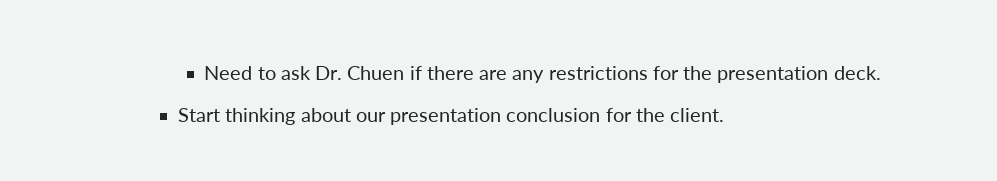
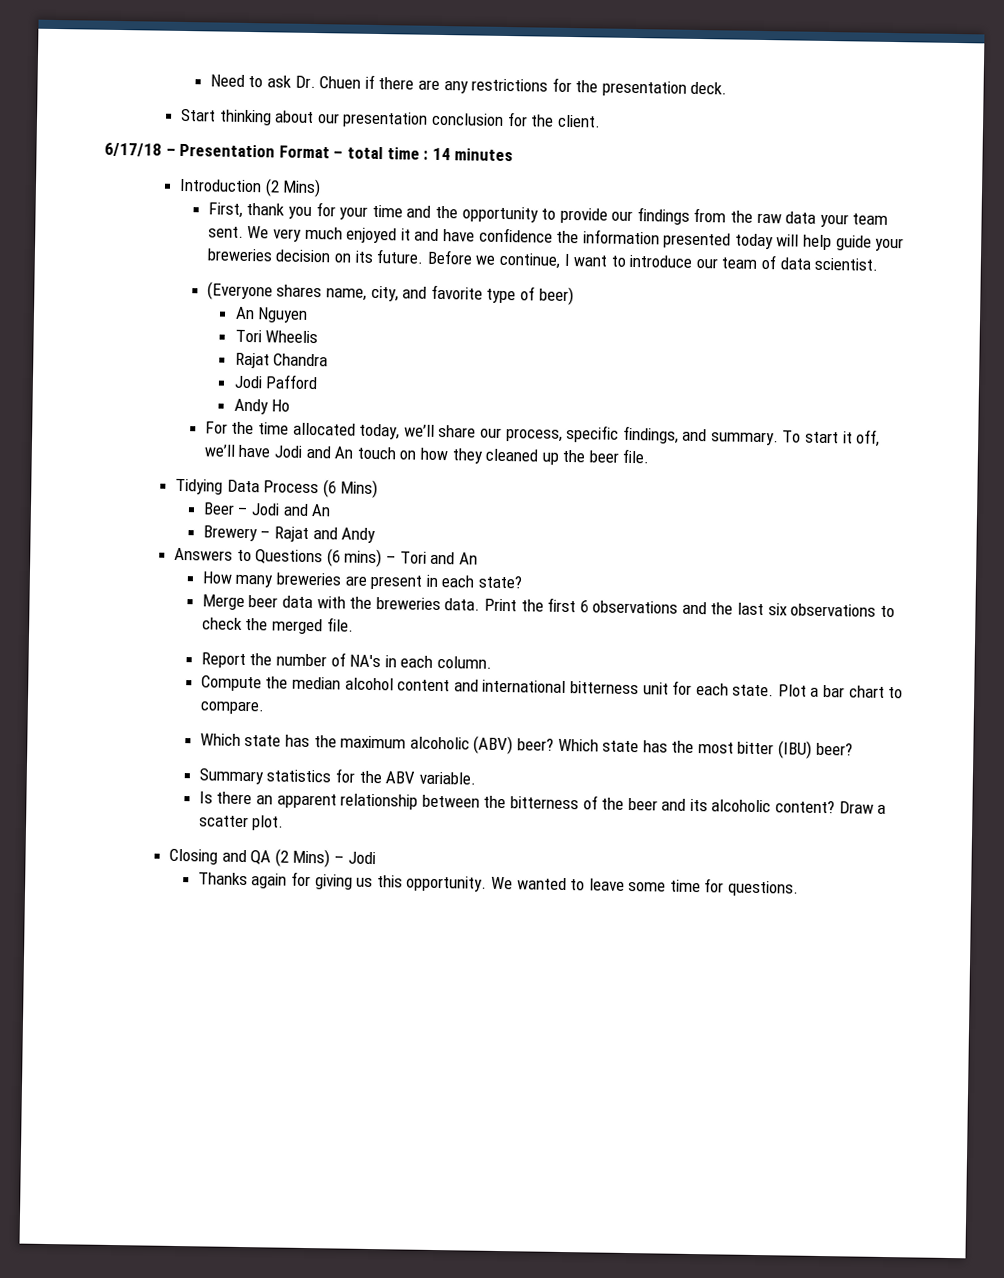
(725, 115) none -> [104,142,514,162] [179,178,322,198] [207,202,889,228] [207,225,905,252] [206,248,879,271] [206,281,574,306] [234,306,309,323] [234,329,319,344] [234,352,329,369] [233,374,319,390] [233,398,291,415] [204,421,881,447] [203,444,650,465] [175,478,379,499] [202,502,332,517] [202,525,377,544] [174,547,478,568] [201,571,522,590] [201,594,895,618] [201,617,354,635] [200,652,492,669] [200,675,904,699] [199,700,265,715] [199,733,853,759] [198,768,476,785] [198,791,887,814] [198,815,285,831] [169,848,376,868] [197,871,800,897] // 6/17/18 – Presentation Format – total time : 14 minutes // Introduction (2 Mins) // First, thank you for your time and the opportunity to provide our findings from the raw data your team sent. We very much enjoyed it and have confidence the information presented today will help guide your breweries decision on its future. Before we continue, I want to introduce our team of data scientist. // (Everyone shares name, city, and favorite type of beer) // An Nguyen // Tori Wheelis // Rajat Chandra // Jodi Pafford // Andy Ho // For the time allocated today, we’ll share our process, specific findings, and summary. To start it off, we’ll have Jodi and An touch on how they cleaned up the beer file. // Tidying Data Process (6 Mins) // Beer – Jodi and An // Brewery – Rajat and Andy // Answers to Questions (6 mins) – Tori and An // How many breweries are present in each state? // Merge beer data with the breweries data. Print the first 6 observations and the last six observations to check the merged file. // Report the number of NA's in each column. // Compute the median alcohol content and international bitterness unit for each state. Plot a bar chart to compare. // Which state has the maximum alcoholic (ABV) beer? Which state has the most bitter (IBU) beer? // Summary statistics for the ABV variable. // Is there an apparent relationship between the bitterness of the beer and its alcoholic content? Draw a scatter plot. // Closing and QA (2 Mins) – Jodi // Thanks again for giving us this opportunity. We wanted to leave some time for questions.

